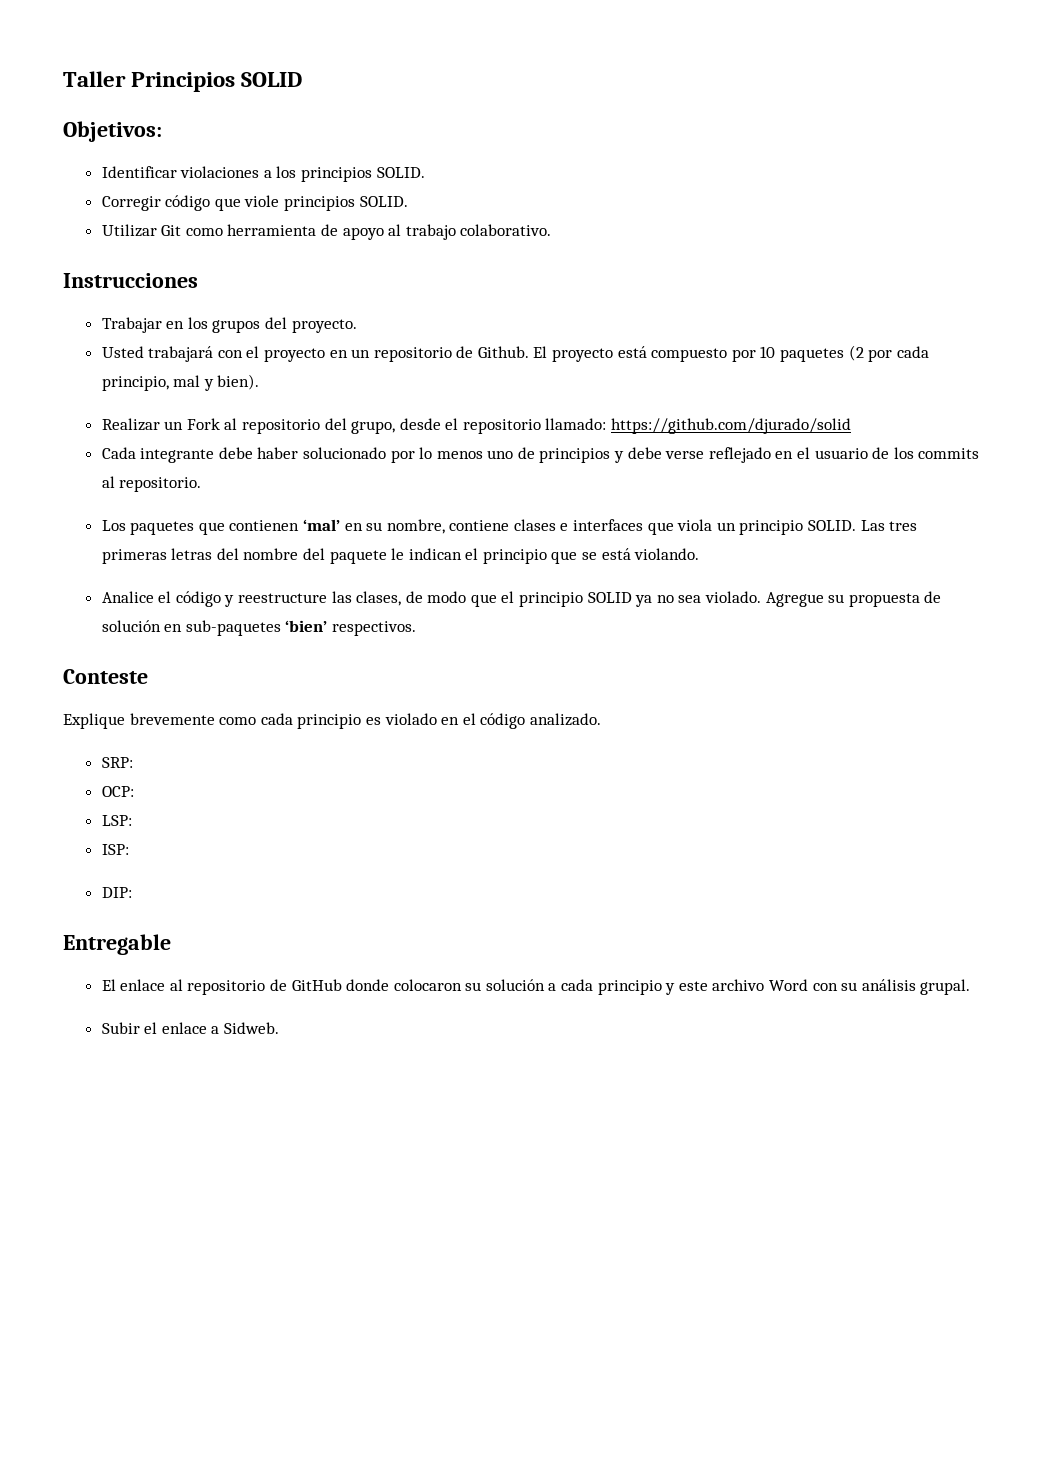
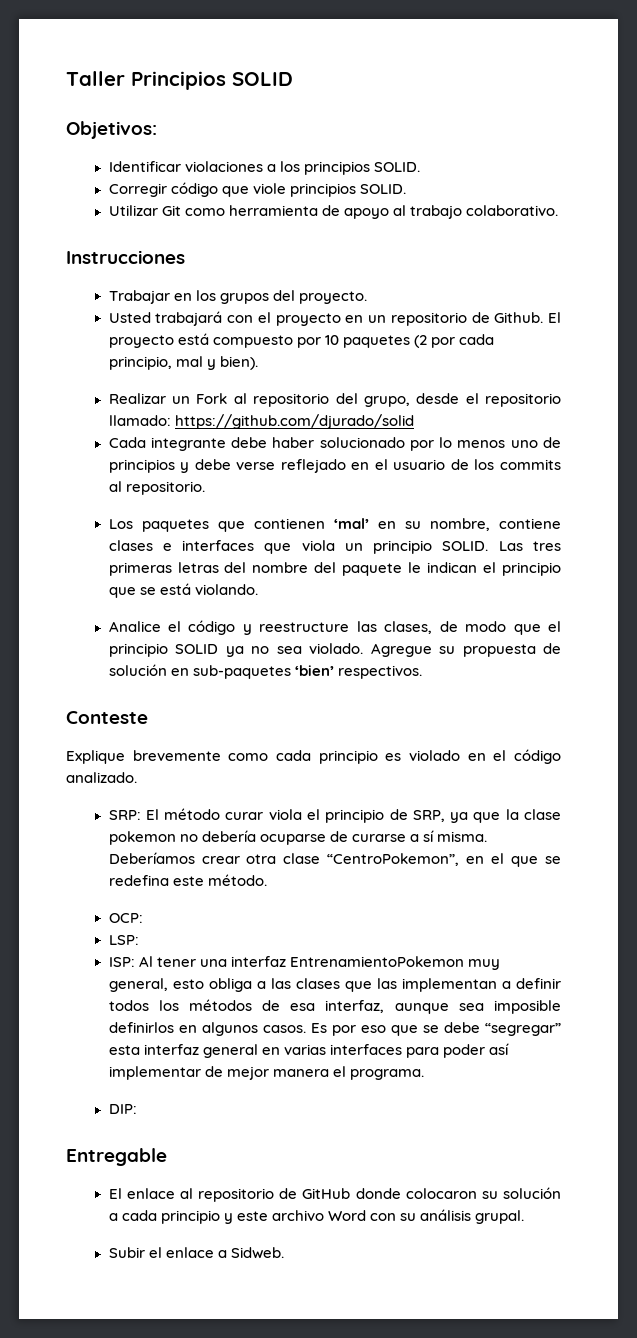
[101,786,134,797] [101,815,132,826] [101,844,129,855] // OCP: // LSP: // ISP: -> [145,808,562,823] [108,830,488,845] [108,852,562,867] [108,874,267,886] [108,913,143,923] [108,935,139,945] [108,956,500,970] [108,978,561,992] [108,999,561,1014] [108,1022,561,1036] [108,1043,510,1058] [108,1066,424,1080] El método curar viola el principio de SRP, ya que la clase pokemon no debería ocuparse de curarse a sí misma. Deberíamos crear otra clase “CentroPokemon”, en el que se redefina este método. // OCP: // LSP: // ISP: Al tener una interfaz EntrenamientoPokemon muy general, esto obliga a las clases que las implementan a definir todos los métodos de esa interfaz, aunque sea imposible definirlos en algunos casos. Es por eso que se debe “segregar” esta interfaz general en varias interfaces para poder así implementar de mejor manera el programa.

